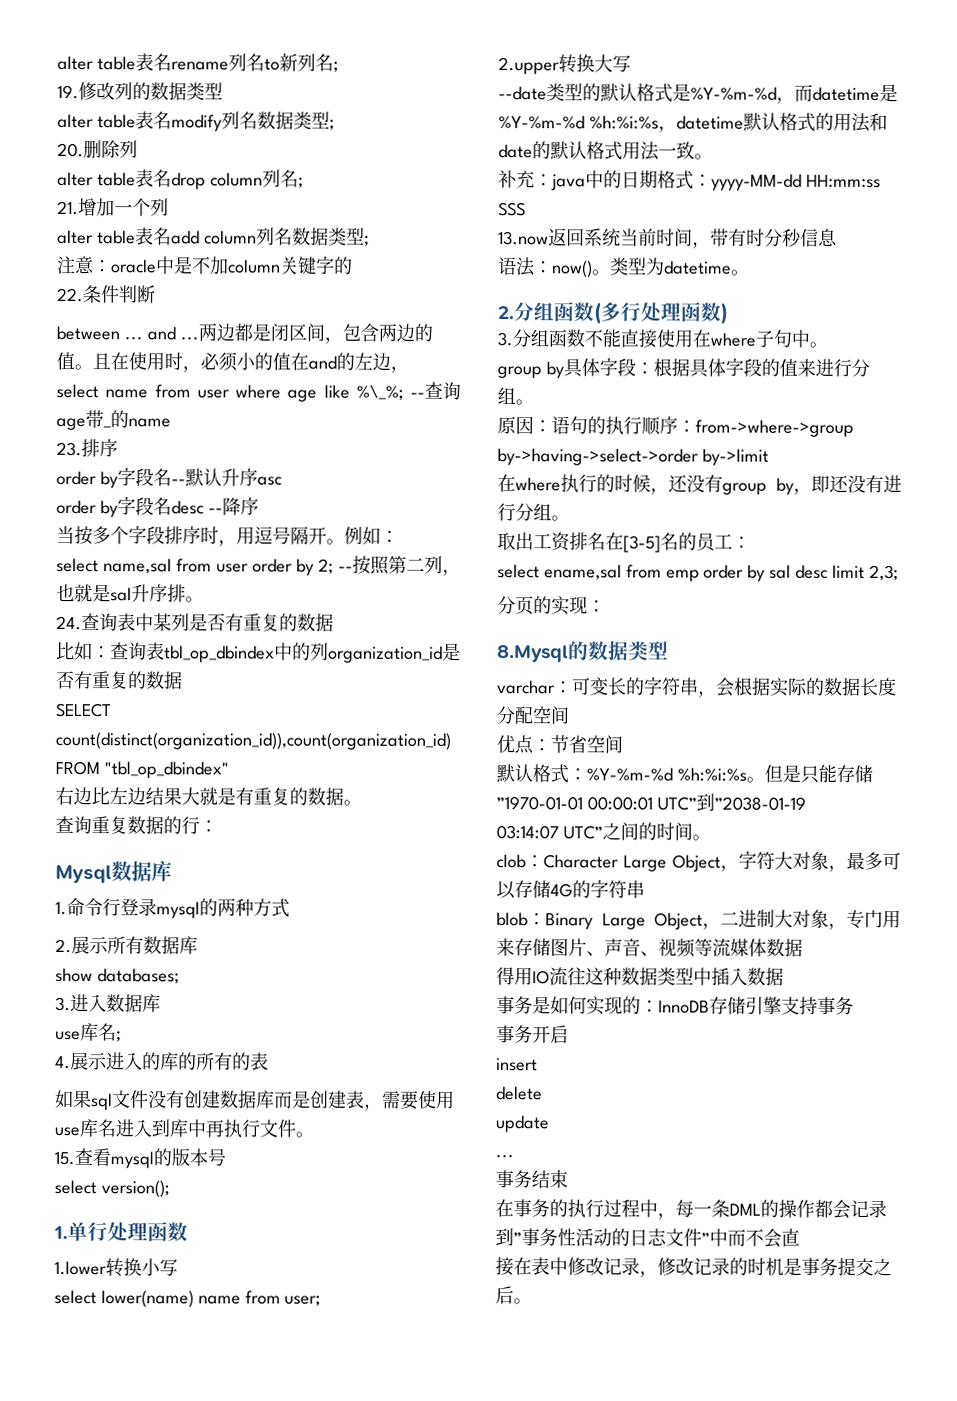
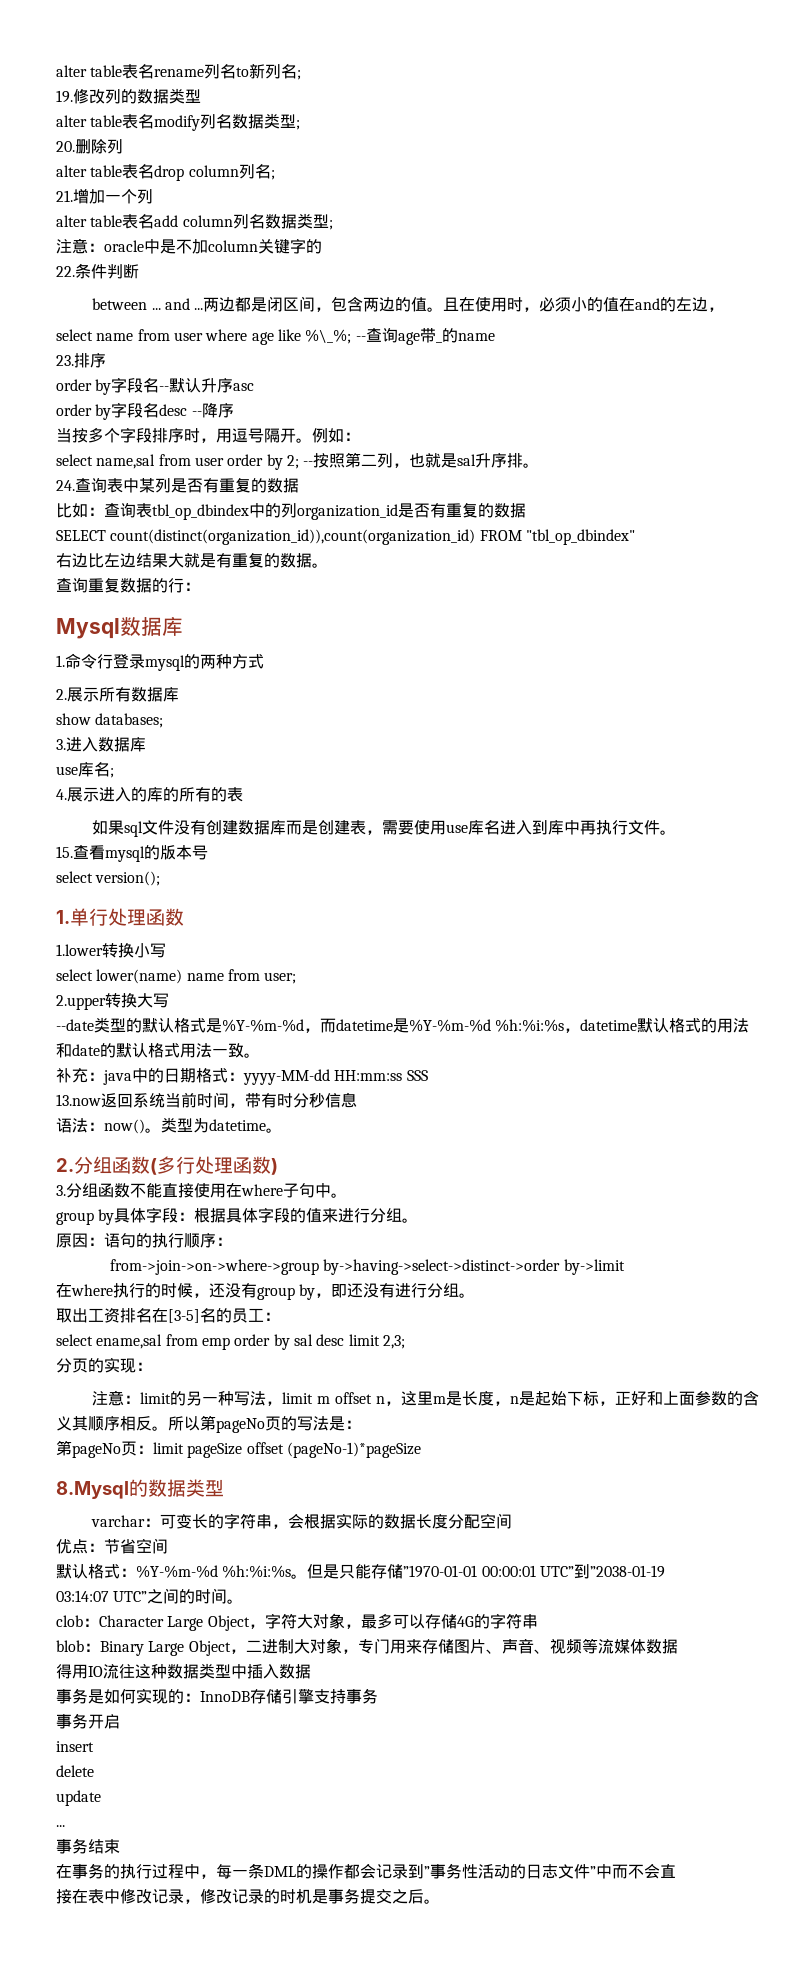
[695,419,854,437] [497,448,699,466] from->where->group by->having->select->order -> [109,1259,561,1275] // from->join->on->where->group by->having->select->distinct->order
(606, 606) none -> [92,1390,759,1406] [56,1415,361,1433] [56,1440,421,1458] // 注意：limit的另一种写法，limit m offset n，这里m是长度，n是起始下标，正好和上面参数的含义其顺序相反。所以第pageNo页的写法是： // 第pageNo页：limit pageSize offset (pageNo-1)*pageSize

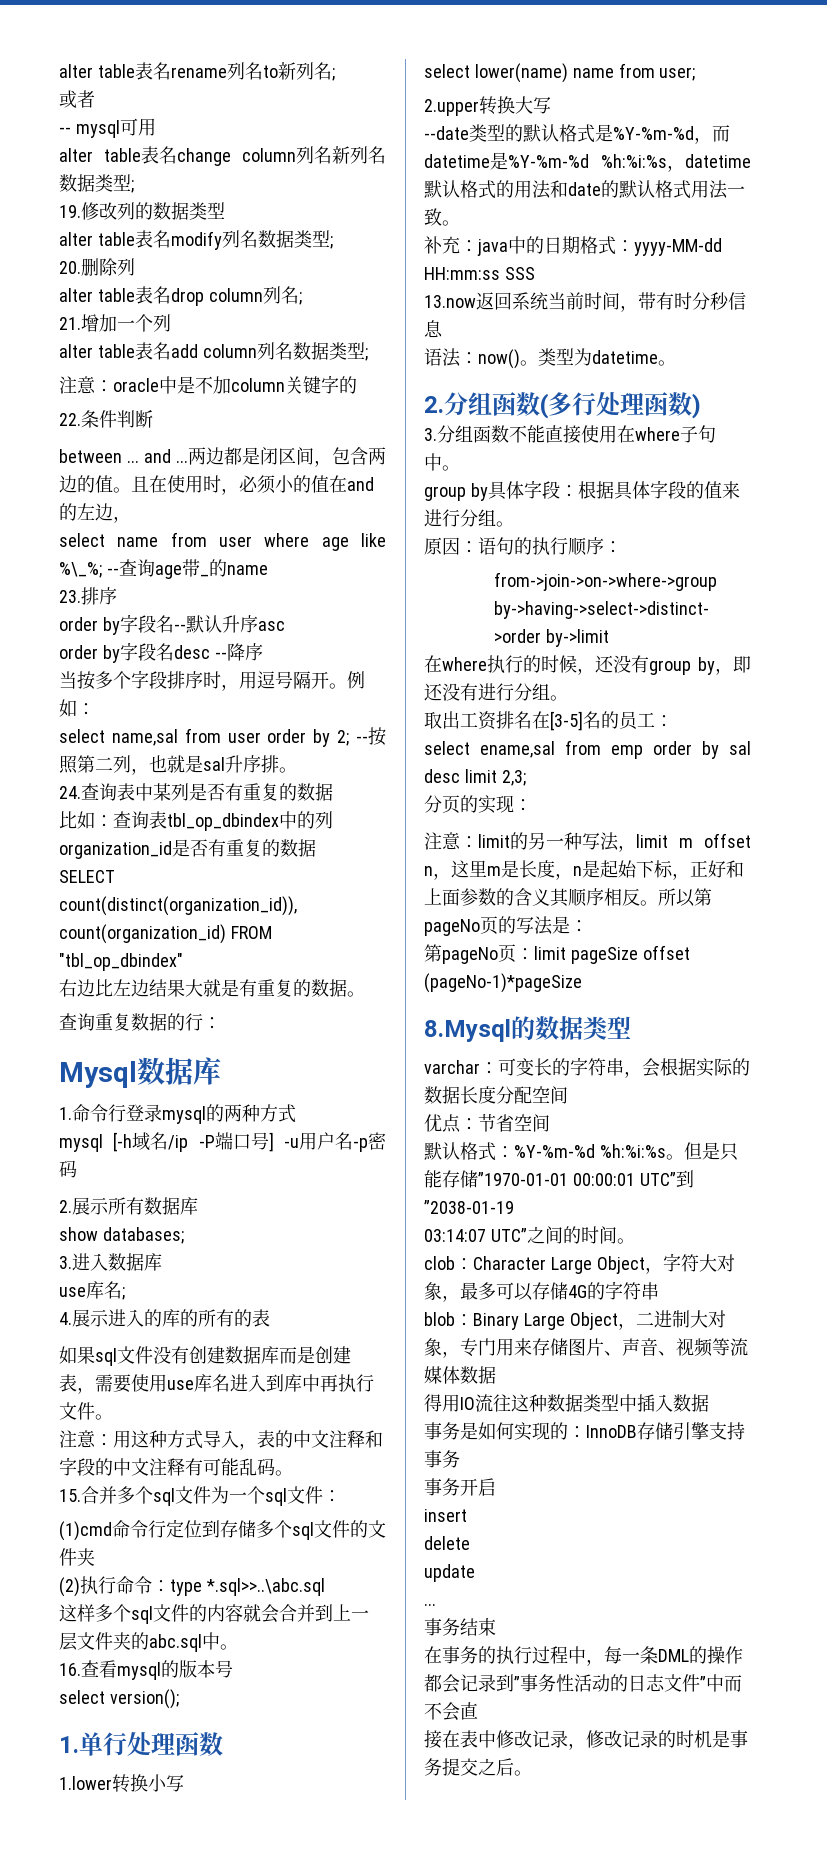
(302, 75) none -> [59,90,95,108] [59,118,156,138] [59,146,386,166] [59,174,134,193] // 或者 // -- mysql可用 // alter table表名change column列名新列名数据类型;
(264, 661) none -> [59,1132,386,1152] [59,1160,77,1178] // mysql [-h域名/ip -P端口号] -u用户名-p密码
[56,846,73,858] 15. -> [59,1430,383,1450] [59,1457,293,1476] [59,1486,341,1506] [59,1519,386,1541] [59,1548,95,1566] [59,1576,325,1597] [59,1604,369,1624] [59,1632,238,1652] [59,1663,81,1676] 注意：用这种方式导入，表的中文注释和字段的中文注释有可能乱码。 // 15.合并多个sql文件为一个sql文件： // (1)cmd命令行定位到存储多个sql文件的文件夹 // (2)执行命令：type *.sql>>..\abc.sql // 这样多个sql文件的内容就会合并到上一层文件夹的abc.sql中。 // 16.

